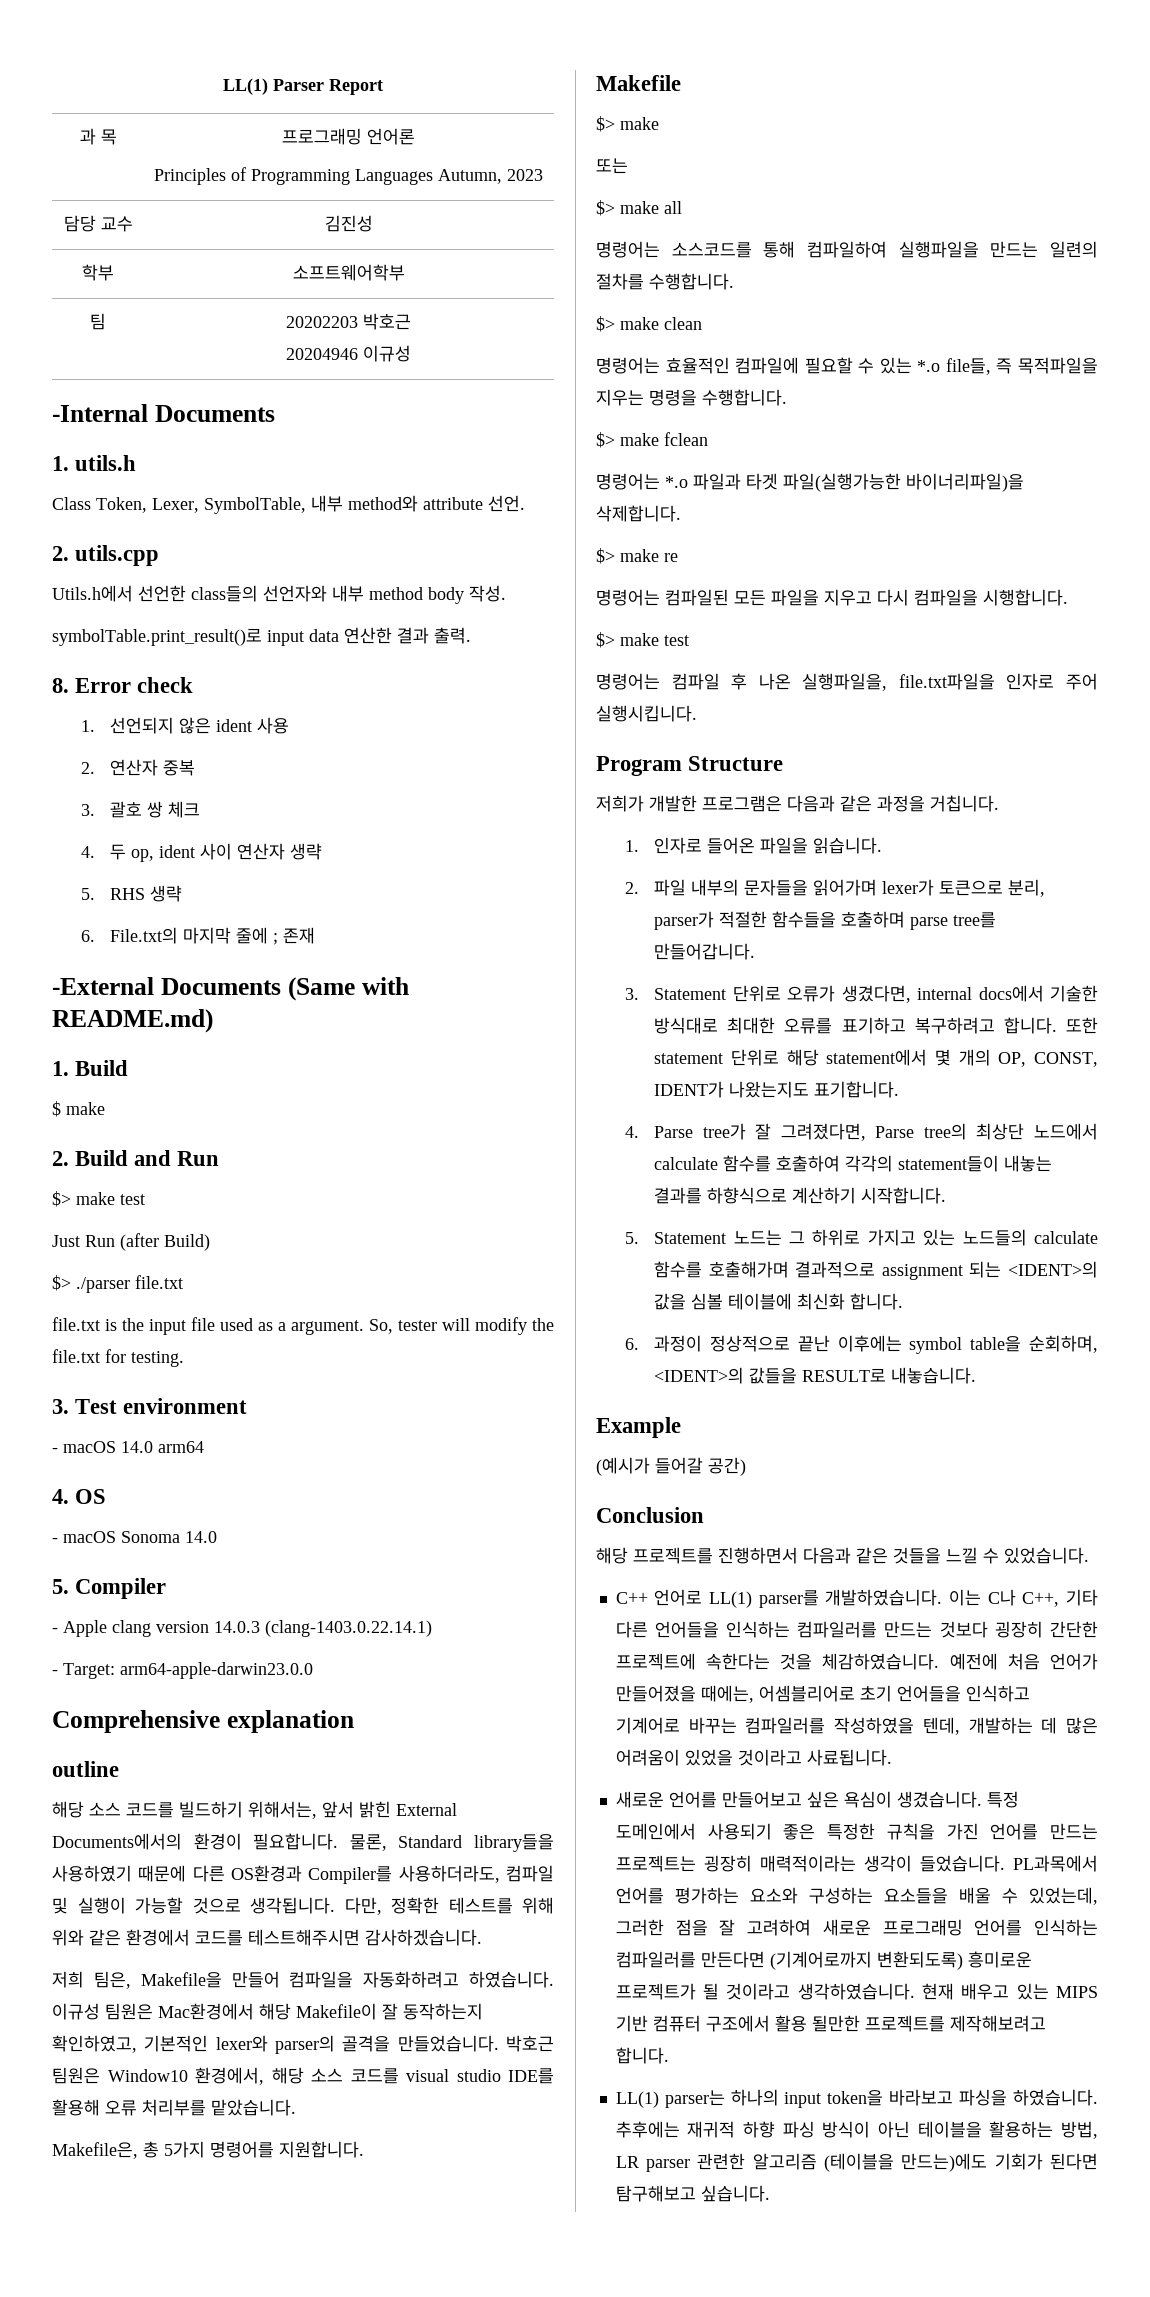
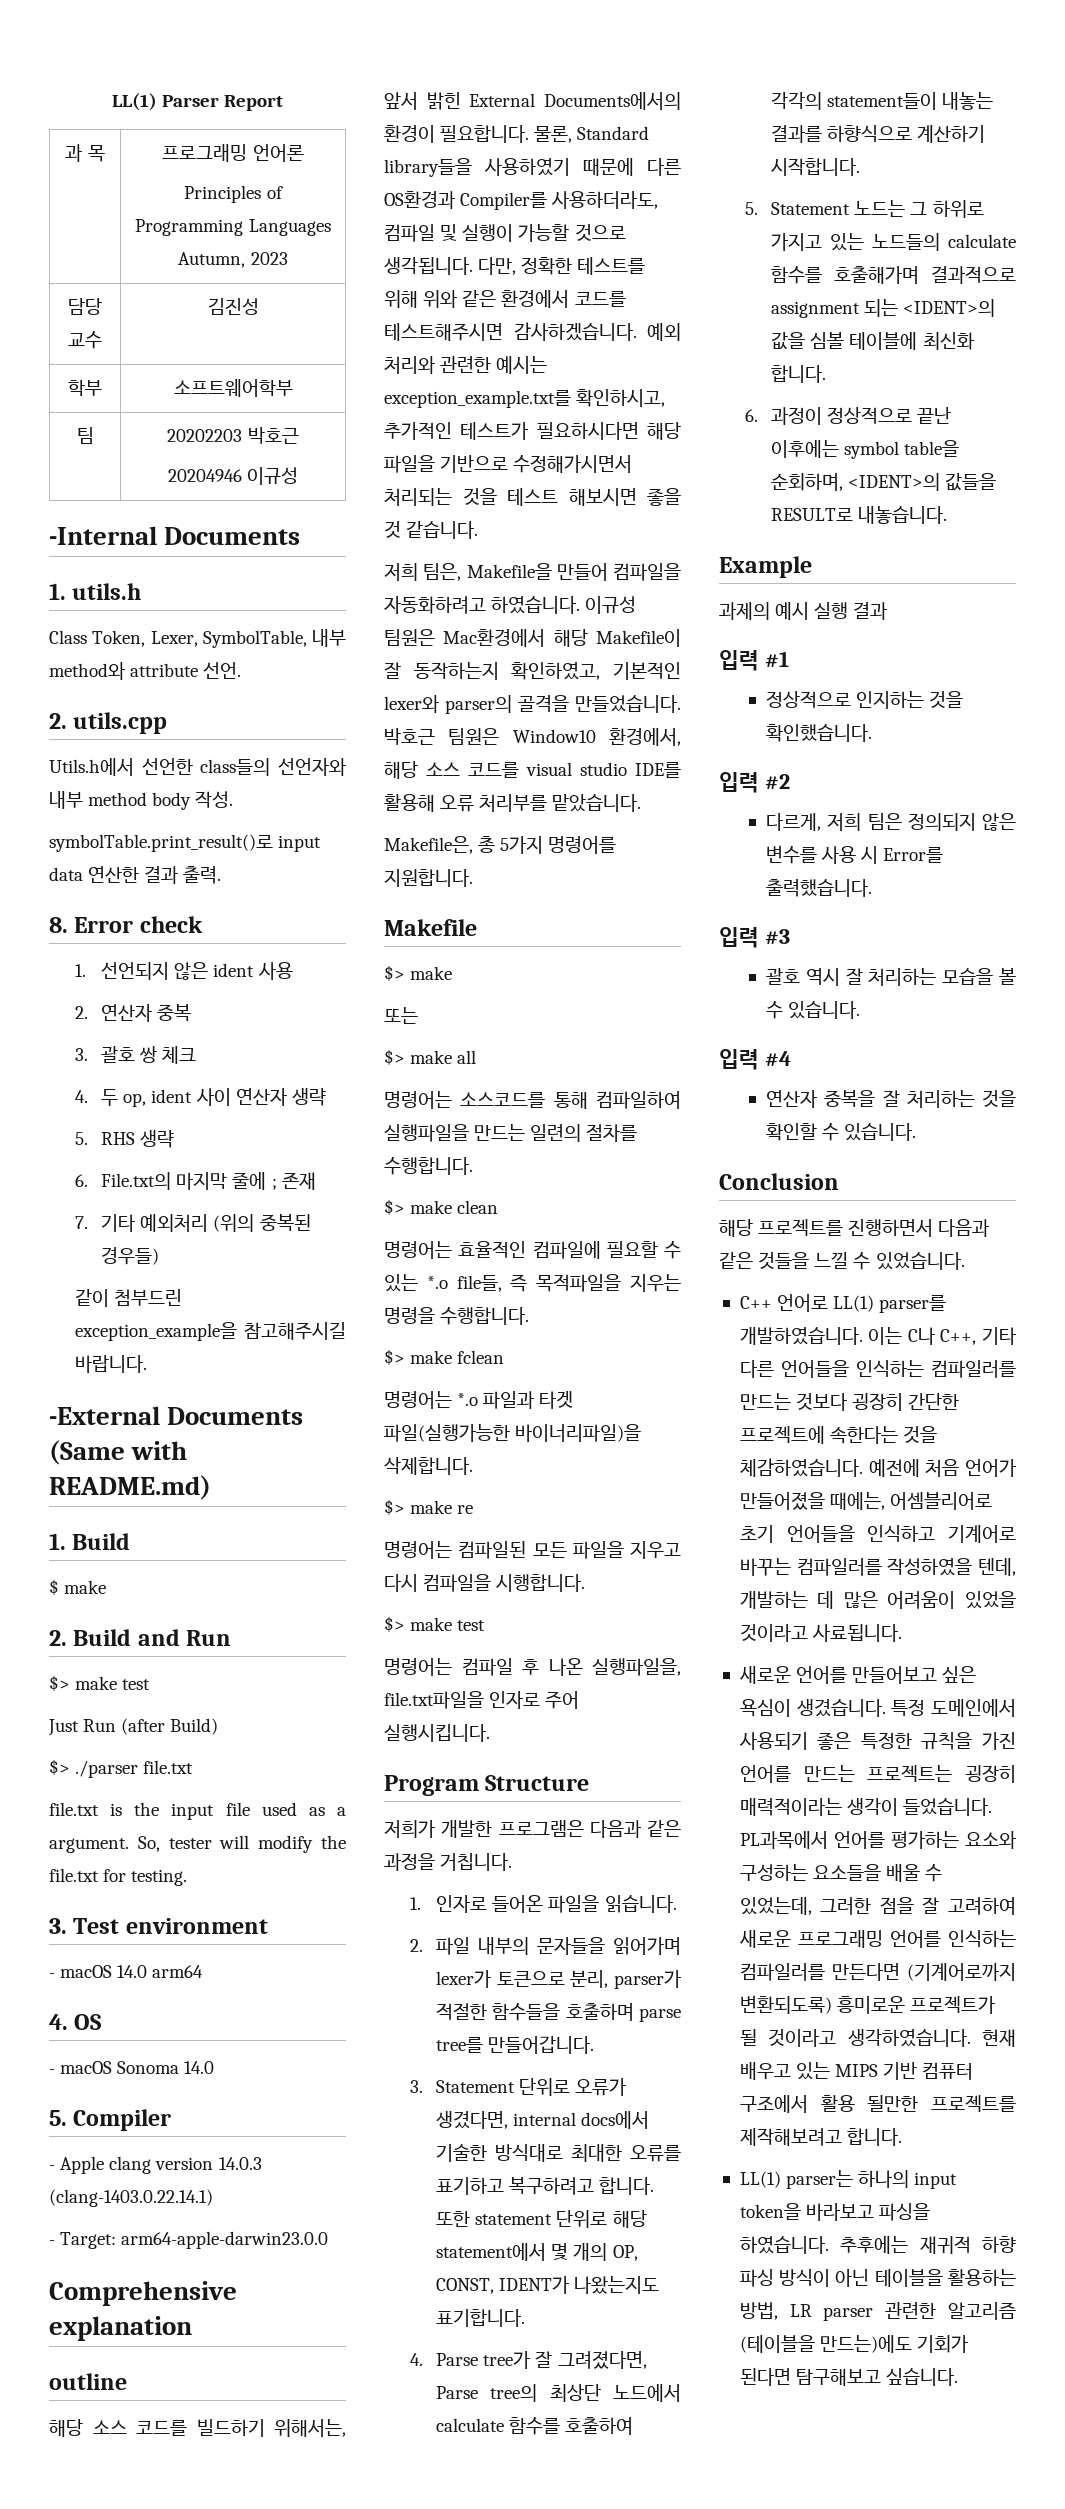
(316, 935) none -> [75,1213,311,1232] [101,1247,160,1265] [75,1289,183,1307] [75,1322,346,1341] [75,1355,148,1373] // 7. 기타 예외처리 (위의 중복된 경우들) // 같이 첨부드린 exception_example을 참고해주시길 바랍니다.
(482, 1937) none -> [647,323,681,341] [384,356,548,374] [384,389,666,408] [384,422,681,440] [384,455,633,473] [384,488,681,506] [384,521,479,539] 예외 처리와 관련한 예시는 exception_example.txt를 확인하시고, 추가적인 테스트가 필요하시다면 해당 파일을 기반으로 수정해가시면서 처리되는 것을 테스트 해보시면 좋을 것 같습니다.
[596,1457,746,1476] (예시가 들어갈 공간) -> [719,602,888,620] [719,650,789,671] [765,691,964,709] [765,724,872,742] [719,772,790,793] [765,813,1016,831] [765,845,944,864] [765,879,872,897] [719,927,790,948] [765,968,1016,986] [765,1001,861,1019] [719,1049,791,1070] [765,1089,1016,1108] [765,1123,917,1141] 과제의 예시 실행 결과 // 입력 #1 // 정상적으로 인지하는 것을 확인했습니다. // 입력 #2 // 다르게, 저희 팀은 정의되지 않은 변수를 사용 시 Error를 출력했습니다. // 입력 #3 // 괄호 역시 잘 처리하는 모습을 볼 수 있습니다. // 입력 #4 // 연산자 중복을 잘 처리하는 것을 확인할 수 있습니다.

